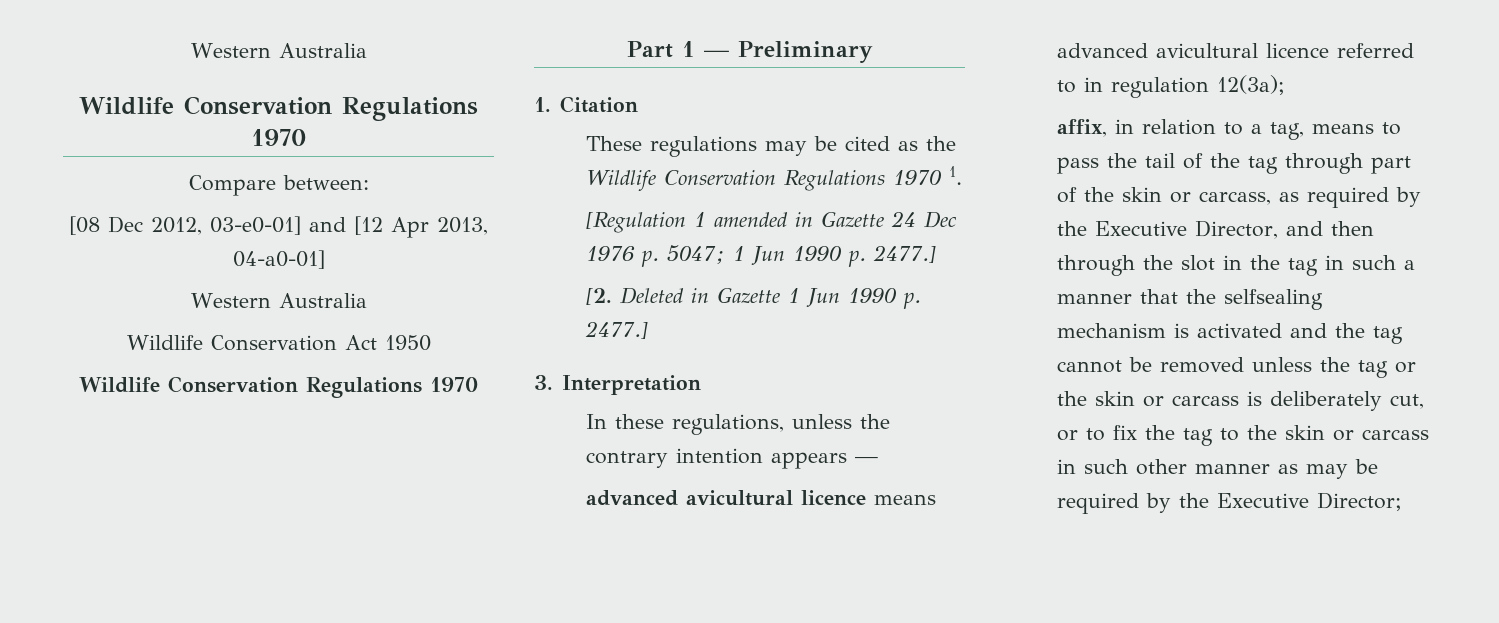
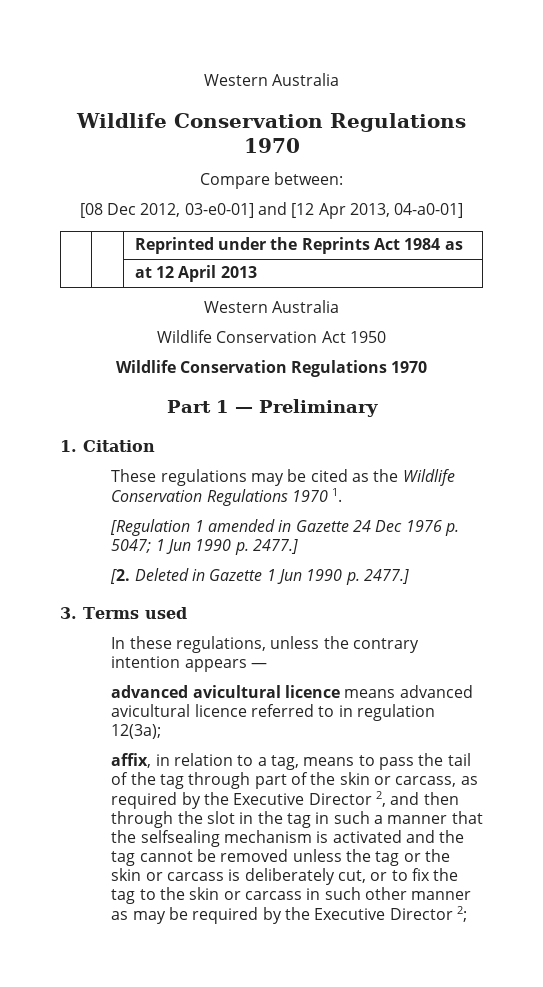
(325, 259) none -> [134,237,463,254] [134,265,257,282] // | | Reprinted under the Reprints Act 1984 as // | | at 12 April 2013
[562,375,701,395] Interpretation -> [83,607,187,619] Terms used
[1195,220,1279,239] Director, -> [308,791,387,807] Director 2,
[1317,492,1403,511] Director; -> [389,906,468,922] Director 2;

